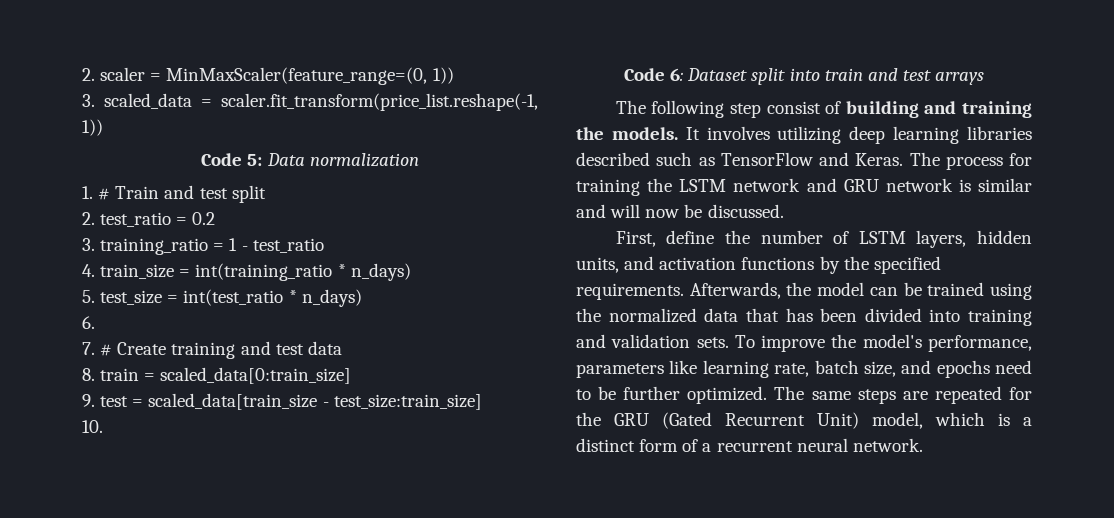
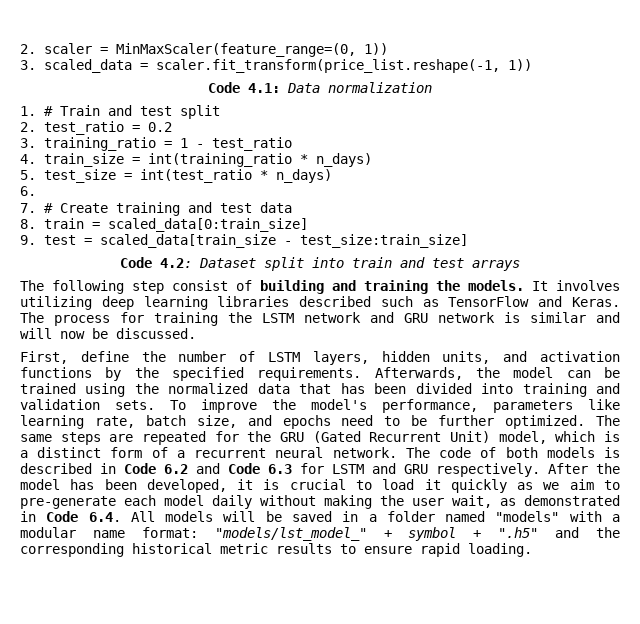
[247,154,263,166] 5: -> [248,83,280,93] 4.1:
[82,420,103,433] [623,68,684,81] // 10. // Code 6: -> [120,257,192,268] // Code 4.2:
(923, 445) none -> [405,447,620,458] [20,463,620,477] [20,479,621,493] [20,495,620,509] [20,511,620,522] [20,527,621,541] [20,543,532,557] The code of both models is described in Code 6.2 and Code 6.3 for LSTM and GRU respectively. After the model has been developed, it is crucial to load it quickly as we aim to pre-generate each model daily without making the user wait, as demonstrated in Code 6.4. All models will be saved in a folder named "models" with a modular name format: "models/lst_model_" + symbol + ".h5" and the corresponding historical metric results to ensure rapid loading.

